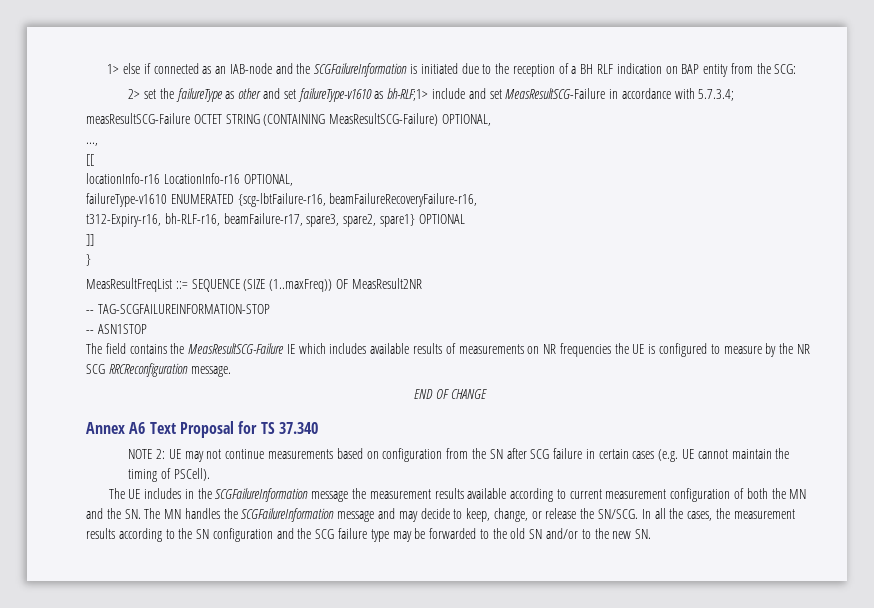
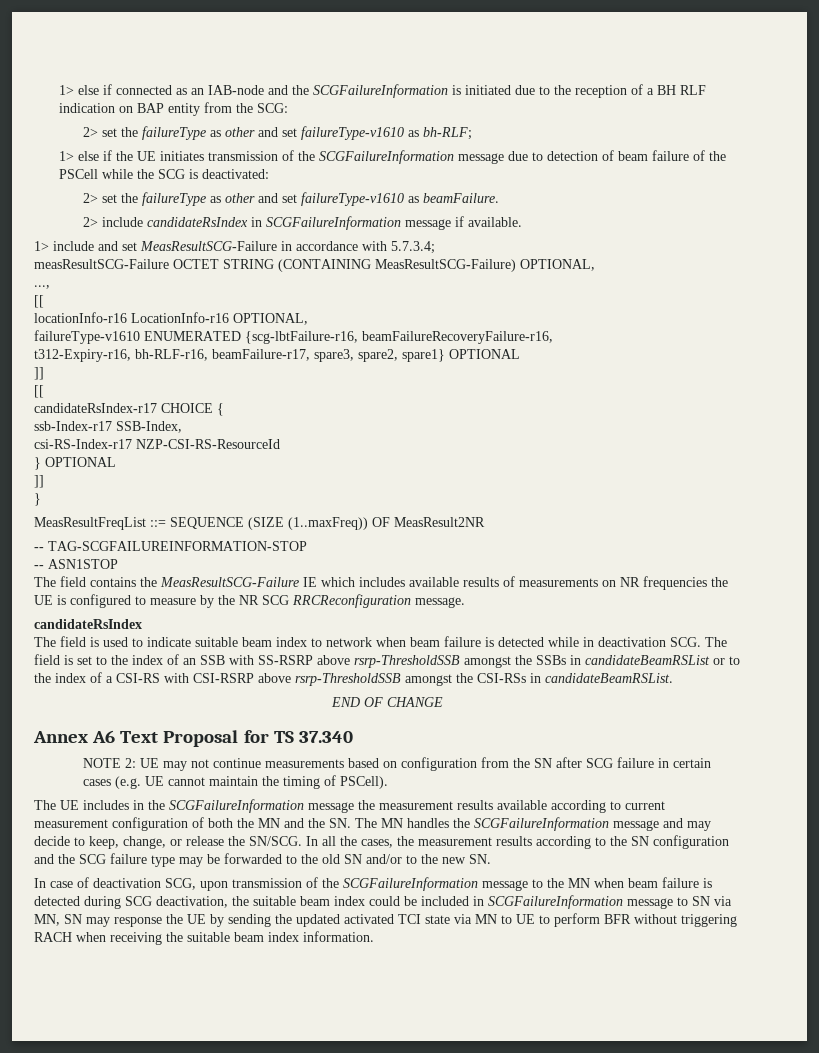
[387,88,429,101] bh-RLF;1> -> [423,127,473,140] [58,150,726,164] [58,169,269,179] [83,192,500,206] [83,216,523,230] [34,241,49,251] bh-RLF; // 1> else if the UE initiates transmission of the SCGFailureInformation message due to detection of beam failure of the PSCell while the SCG is deactivated: // 2> set the failureType as other and set failureType-v1610 as beamFailure. // 2> include candidateRsIndex in SCGFailureInformation message if available. // 1>
(94, 240) none -> [34,385,44,398] [34,403,224,416] [34,421,182,433] [34,439,280,449] [34,457,116,470] [34,475,44,488] // [[ // candidateRsIndex-r17 CHOICE { // ssb-Index-r17 SSB-Index, // csi-RS-Index-r17 NZP-CSI-RS-ResourceId // } OPTIONAL // ]]
(231, 371) none -> [34,619,142,629] [34,636,727,647] [34,654,740,668] [34,672,673,686] // candidateRsIndex // The field is used to indicate suitable beam index to network when beam failure is detected while in deactivation SCG. The field is set to the index of an SSB with SS-RSRP above rsrp-ThresholdSSB amongst the SSBs in candidateBeamRSList or to the index of a CSI-RS with CSI-RSRP above rsrp-ThresholdSSB amongst the CSI-RSs in candidateBeamRSList.
(652, 534) none -> [34,877,712,891] [34,895,732,909] [34,913,737,927] [34,931,374,945] // In case of deactivation SCG, upon transmission of the SCGFailureInformation message to the MN when beam failure is detected during SCG deactivation, the suitable beam index could be included in SCGFailureInformation message to SN via MN, SN may response the UE by sending the updated activated TCI state via MN to UE to perform BFR without triggering RACH when receiving the suitable beam index information.

